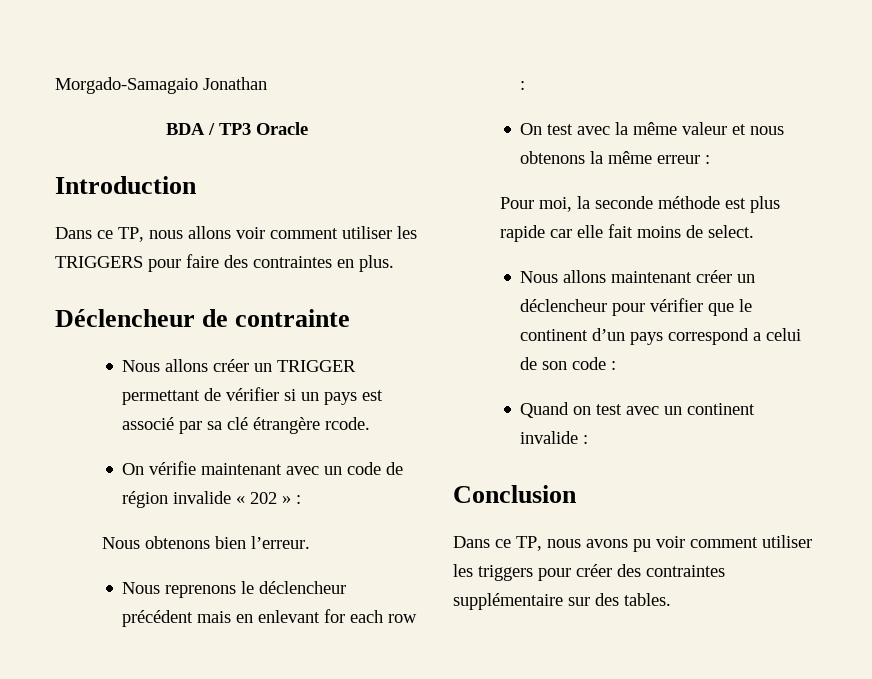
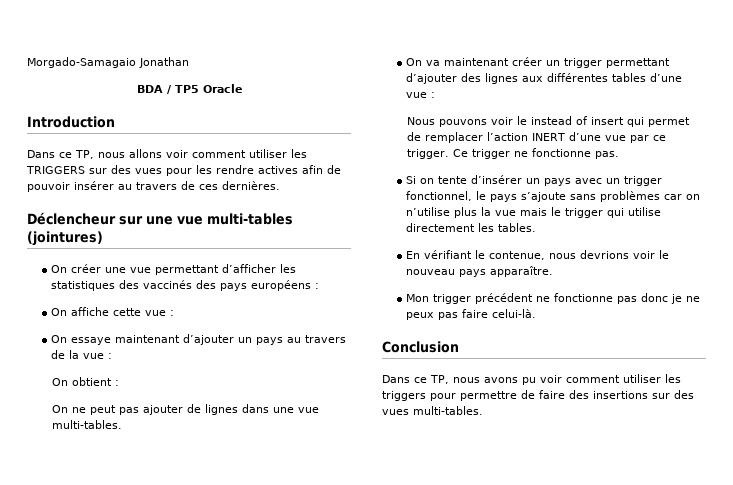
[219,123,251,135] TP3 -> [174,85,199,93] TP5
[148,254,394,272] [55,309,351,327] [122,359,357,372] [122,387,384,405] [122,417,371,434] [122,461,404,475] [122,491,302,508] [102,536,311,549] [122,581,347,598] [122,609,418,627] [520,81,526,90] [520,122,785,135] [520,151,711,164] [500,196,781,213] [500,224,755,242] [520,270,756,283] [520,298,753,316] [520,328,802,345] [520,357,617,370] [520,402,756,418] [520,431,589,444] pour faire des contraintes en plus. // Déclencheur de contrainte // Nous allons créer un TRIGGER permettant de vérifier si un pays est associé par sa clé étrangère rcode. // On vérifie maintenant avec un code de région invalide « 202 » : // Nous obtenons bien l’erreur. // Nous reprenons le déclencheur précédent mais en enlevant for each row : // On test avec la même valeur et nous obtenons la même erreur : // Pour moi, la seconde méthode est plus rapide car elle fait moins de select. // Nous allons maintenant créer un déclencheur pour vérifier que le continent d’un pays correspond a celui de son code : // Quand on test avec un continent invalide : -> [89,165,341,176] [27,181,280,192] [27,212,293,225] [27,231,103,246] [51,264,297,275] [51,280,320,291] [51,307,175,316] [51,334,347,345] [51,350,113,359] [51,377,119,386] [51,404,319,415] [51,420,122,429] [406,57,671,68] [406,73,683,84] [406,92,436,98] [406,116,690,127] [406,132,666,143] [406,148,619,159] [406,175,663,186] [406,191,701,202] [406,207,662,218] [406,223,537,232] [406,250,670,260] [406,266,554,277] [406,293,701,304] [406,309,537,320] sur des vues pour les rendre actives afin de pouvoir insérer au travers de ces dernières. // Déclencheur sur une vue multi-tables (jointures) // On créer une vue permettant d’afficher les statistiques des vaccinés des pays européens : // On affiche cette vue : // On essaye maintenant d’ajouter un pays au travers de la vue : // On obtient : // On ne peut pas ajouter de lignes dans une vue multi-tables. // On va maintenant créer un trigger permettant d’ajouter des lignes aux différentes tables d’une vue : // Nous pouvons voir le instead of insert qui permet de remplacer l’action INERT d’une vue par ce trigger. Ce trigger ne fonctionne pas. // Si on tente d’insérer un pays avec un trigger fonctionnel, le pays s’ajoute sans problèmes car on n’utilise plus la vue mais le trigger qui utilise directement les tables. // En vérifiant le contenue, nous devrions voir le nouveau pays apparaître. // Mon trigger précédent ne fonctionne pas donc je ne peux pas faire celui-là.
[576,564,725,577] [453,593,671,610] créer des contraintes supplémentaire sur des tables. -> [460,390,694,401] [382,406,483,415] permettre de faire des insertions sur des vues multi-tables.

